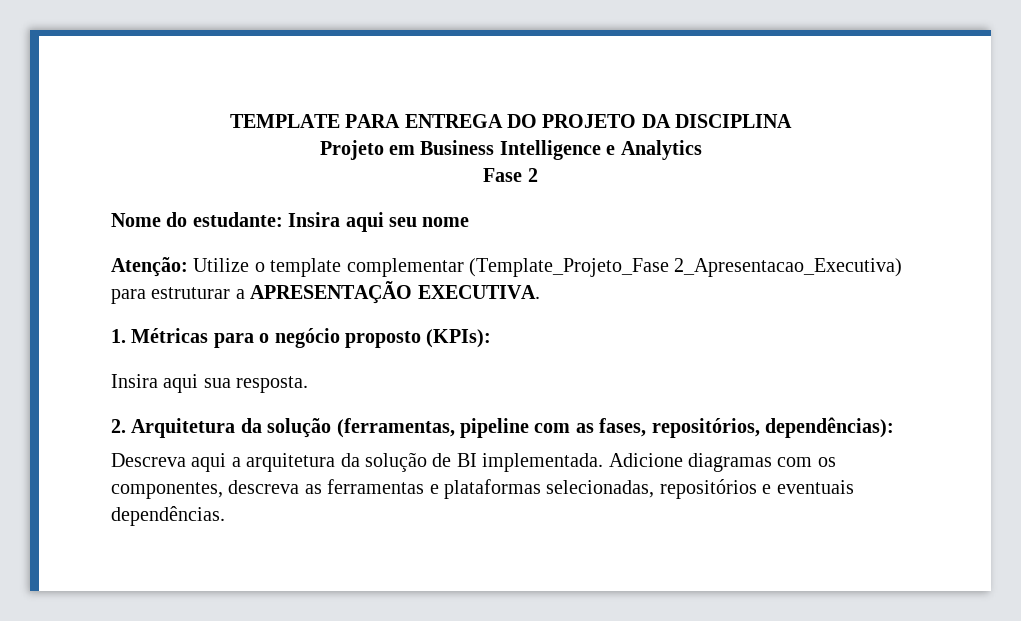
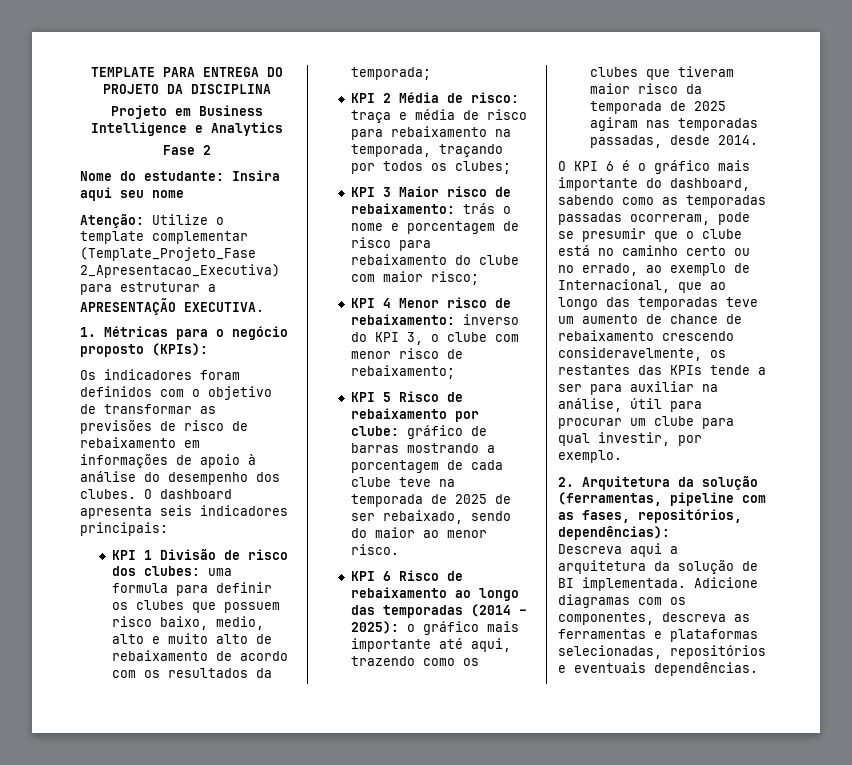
[111,374,309,393] Insira aqui sua resposta. -> [80,369,240,380] [80,386,272,400] [80,404,216,414] [80,420,248,434] [80,437,200,448] [80,454,256,468] [80,471,280,485] [80,489,232,499] [80,505,288,519] [80,522,168,536] [112,548,289,560] [112,566,233,576] [112,582,273,596] [112,600,281,613] [112,616,265,630] [112,633,273,644] [112,650,289,661] [112,668,273,678] [351,67,432,80] [351,92,520,103] [351,109,528,123] [351,126,512,140] [351,144,504,157] [351,161,512,174] [351,186,512,197] [351,203,512,214] [351,221,520,234] [351,237,432,251] [351,254,520,265] [351,271,480,285] [351,297,512,308] [351,314,520,325] [351,332,520,345] [351,348,464,359] [351,365,456,379] [351,391,464,402] [351,408,480,422] [351,425,488,439] [351,443,496,453] [351,460,504,473] [351,477,456,487] [351,494,512,507] [351,510,512,524] [351,527,488,538] [351,544,400,555] [351,570,464,581] [351,587,520,601] [351,604,528,618] [351,621,520,635] [351,638,512,652] [351,656,480,666] [590,66,735,80] [590,83,703,94] [590,101,727,114] [590,117,759,131] [590,135,759,148] [558,160,750,174] [558,177,750,191] [558,195,766,208] [558,212,750,225] [558,228,742,242] [558,245,750,256] [558,263,750,276] [558,279,726,293] [558,297,758,310] [558,314,742,324] [558,330,734,341] [558,347,726,361] [558,365,766,375] [558,381,718,395] [558,398,702,412] [558,416,734,429] [558,432,702,446] [558,450,622,463] Os indicadores foram definidos com o objetivo de transformar as previsões de risco de rebaixamento em informações de apoio à análise do desempenho dos clubes. O dashboard apresenta seis indicadores principais: // KPI 1 Divisão de risco dos clubes: uma formula para definir os clubes que possuem risco baixo, medio, alto e muito alto de rebaixamento de acordo com os resultados da temporada; // KPI 2 Média de risco: traça e média de risco para rebaixamento na temporada, traçando por todos os clubes; // KPI 3 Maior risco de rebaixamento: trás o nome e porcentagem de risco para rebaixamento do clube com maior risco; // KPI 4 Menor risco de rebaixamento: inverso do KPI 3, o clube com menor risco de rebaixamento; // KPI 5 Risco de rebaixamento por clube: gráfico de barras mostrando a porcentagem de cada clube teve na temporada de 2025 de ser rebaixado, sendo do maior ao menor risco. // KPI 6 Risco de rebaixamento ao longo das temporadas (2014 – 2025): o gráfico mais importante até aqui, trazendo como os clubes que tiveram maior risco da temporada de 2025 agiram nas temporadas passadas, desde 2014. // O KPI 6 é o gráfico mais importante do dashboard, sabendo como as temporadas passadas ocorreram, pode se presumir que o clube está no caminho certo ou no errado, ao exemplo de Internacional, que ao longo das temporadas teve um aumento de chance de rebaixamento crescendo consideravelmente, os restantes das KPIs tende a ser para auxiliar na análise, útil para procurar um clube para qual investir, por exemplo.

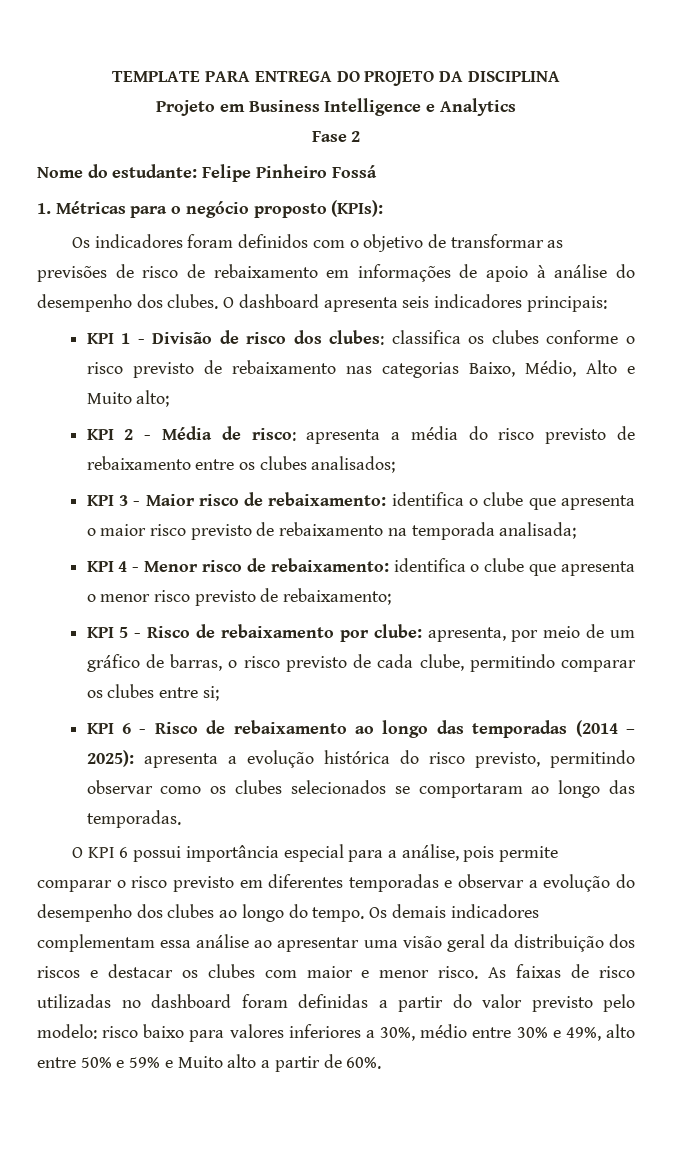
[232,170,280,181] [80,187,184,201] [80,213,224,228] [80,231,248,244] [80,247,256,261] [80,264,280,278] [80,282,216,295] [80,298,264,315] Insira aqui seu nome // Atenção: Utilize o template complementar (Template_Projeto_Fase 2_Apresentacao_Executiva) para estruturar a APRESENTAÇÃO EXECUTIVA. -> [202,164,377,182] Felipe Pinheiro Fossá
(153, 555) none -> [137,339,145,344] -
[208,568,233,576] [112,582,273,596] [112,600,281,613] [112,616,265,630] [112,633,273,644] [112,650,289,661] [112,668,273,678] [351,67,432,80] uma formula para definir os clubes que possuem risco baixo, medio, alto e muito alto de rebaixamento de acordo com os resultados da temporada; -> [391,330,635,344] [86,360,635,378] [86,390,170,407] classifica os clubes conforme o risco previsto de rebaixamento nas categorias Baixo, Médio, Alto e Muito alto;
(392, 98) none -> [144,435,152,440] -
[351,109,528,123] [351,126,512,140] [351,144,504,157] [351,161,512,174] traça e média de risco para rebaixamento na temporada, traçando por todos os clubes; -> [306,426,635,444] [86,456,396,473] apresenta a média do risco previsto de rebaixamento entre os clubes analisados;
(392, 192) none -> [133,501,141,506] -
[463,203,512,214] [351,221,520,234] [351,237,432,251] [351,254,520,265] [351,271,480,285] trás o nome e porcentagem de risco para rebaixamento do clube com maior risco; -> [391,492,635,510] [86,522,577,540] identifica o clube que apresenta o maior risco previsto de rebaixamento na temporada analisada;
(392, 303) none -> [132,567,140,572] -
[463,314,520,325] [351,332,520,345] inverso do KPI 3, o clube com -> [393,558,636,576] [86,594,96,602] identifica o clube que apresenta o
(440, 353) none -> [194,590,256,606] previsto
(392, 397) none -> [134,633,142,638] -
[407,425,488,439] [351,443,496,453] [351,460,504,473] [351,477,456,487] [351,494,512,507] [351,510,512,524] [351,527,488,538] [351,544,400,555] [351,571,392,581] gráfico de barras mostrando a porcentagem de cada clube teve na temporada de 2025 de ser rebaixado, sendo do maior ao menor risco. // KPI 6 -> [427,624,635,642] [86,654,636,672] [86,684,219,701] [86,723,147,734] apresenta, por meio de um gráfico de barras, o risco previsto de cada clube, permitindo comparar os clubes entre si; // KPI 6 -
[407,621,520,635] [351,638,512,652] [351,656,480,666] [590,66,735,80] [590,83,703,94] [590,101,727,114] [590,117,759,131] [590,135,759,148] [558,160,750,174] [558,177,750,191] [558,195,766,208] [558,212,750,225] [558,228,742,242] [558,245,750,256] [558,263,750,276] [558,279,726,293] [558,297,758,310] [558,314,742,324] [558,330,734,341] [558,347,726,361] [558,365,766,375] [558,381,718,395] [558,398,702,412] [558,416,734,429] [558,432,702,446] [558,450,622,463] [558,475,758,490] [558,492,766,506] [558,509,742,523] [558,526,670,540] [558,543,678,557] [558,560,758,574] [558,577,758,591] [558,594,686,608] [558,612,750,625] [558,629,758,642] [558,645,766,659] [558,662,758,676] o gráfico mais importante até aqui, trazendo como os clubes que tiveram maior risco da temporada de 2025 agiram nas temporadas passadas, desde 2014. // O KPI 6 é o gráfico mais importante do dashboard, sabendo como as temporadas passadas ocorreram, pode se presumir que o clube está no caminho certo ou no errado, ao exemplo de Internacional, que ao longo das temporadas teve um aumento de chance de rebaixamento crescendo consideravelmente, os restantes das KPIs tende a ser para auxiliar na análise, útil para procurar um clube para qual investir, por exemplo. // 2. Arquitetura da solução (ferramentas, pipeline com as fases, repositórios, dependências): // Descreva aqui a arquitetura da solução de BI implementada. Adicione diagramas com os componentes, descreva as ferramentas e plataformas selecionadas, repositórios e eventuais dependências. -> [143,750,636,768] [86,780,635,798] [86,810,181,828] [71,844,559,862] [37,874,635,892] [37,904,539,922] [37,934,636,952] [37,964,635,979] [37,994,635,1012] [37,1024,635,1042] [37,1054,382,1072] apresenta a evolução histórica do risco previsto, permitindo observar como os clubes selecionados se comportaram ao longo das temporadas. // O KPI 6 possui importância especial para a análise, pois permite comparar o risco previsto em diferentes temporadas e observar a evolução do desempenho dos clubes ao longo do tempo. Os demais indicadores complementam essa análise ao apresentar uma visão geral da distribuição dos riscos e destacar os clubes com maior e menor risco. As faixas de risco utilizadas no dashboard foram definidas a partir do valor previsto pelo modelo: risco baixo para valores inferiores a 30%, médio entre 30% e 49%, alto entre 50% e 59% e Muito alto a partir de 60%.

